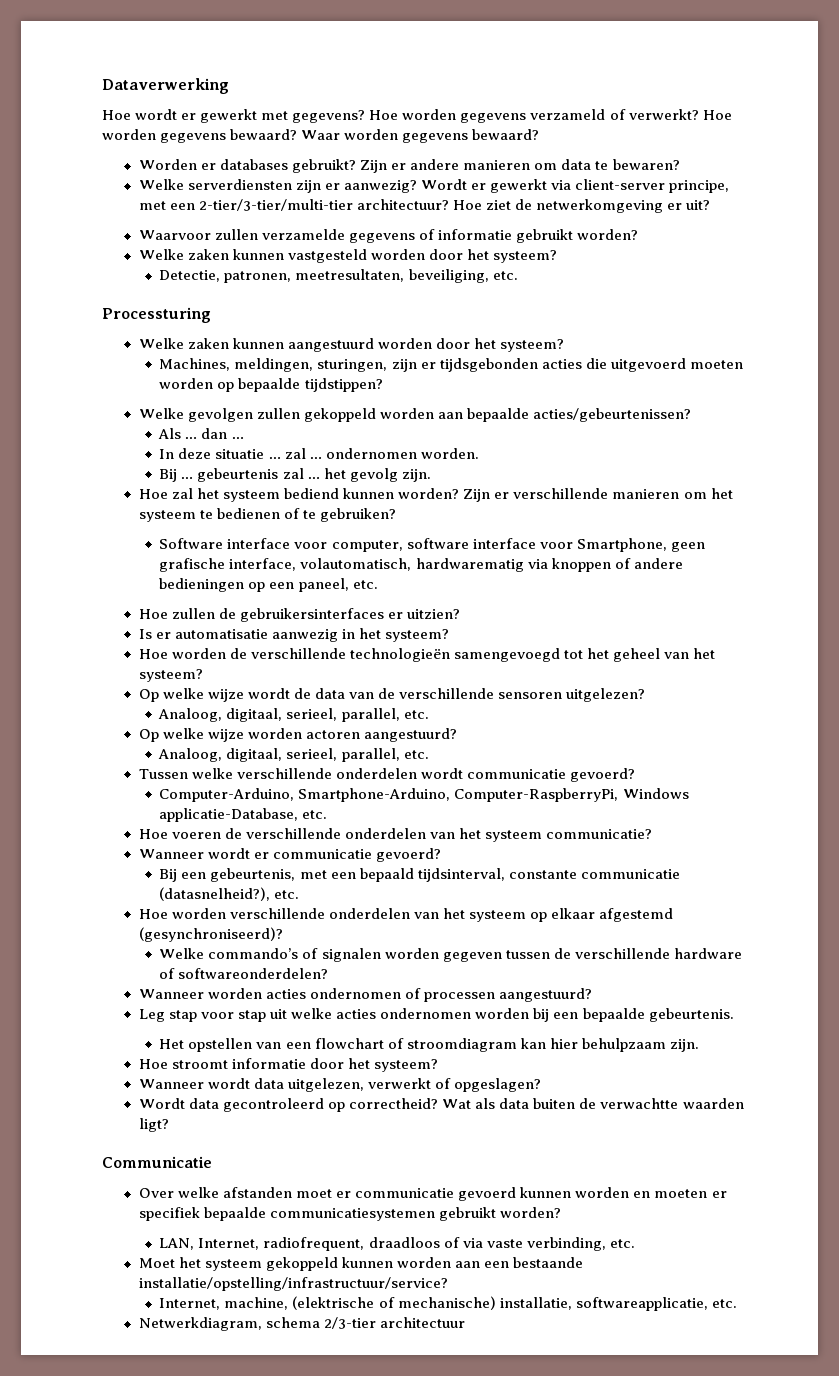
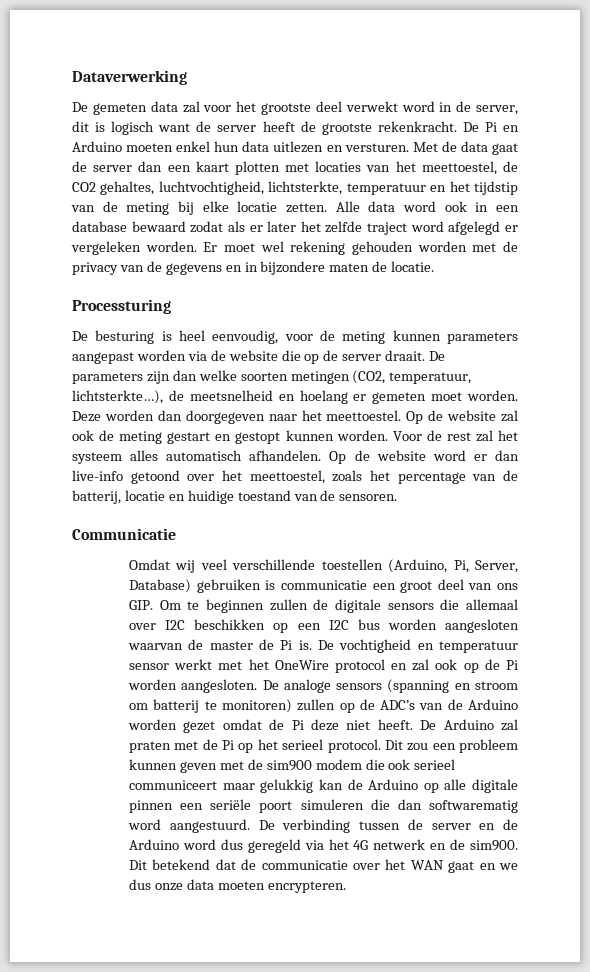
[102,109,732,123] [102,129,540,143] [138,159,680,173] [138,179,730,193] [138,199,711,213] [138,229,639,243] [138,249,558,263] [159,269,518,283] [102,307,211,323] [138,338,565,352] [159,358,743,372] [159,378,383,392] [138,408,692,422] [158,428,244,439] [159,448,479,459] [159,468,431,482] [138,488,733,502] [138,508,397,522] [159,538,705,552] [159,558,683,572] [159,578,378,592] [138,608,461,622] [138,628,450,642] [138,648,716,662] [138,669,203,682] [138,688,646,702] [158,708,429,722] [138,728,458,742] [158,748,429,762] [138,768,636,782] [159,788,689,802] [159,808,328,822] [138,828,653,842] [138,848,442,862] [159,868,680,882] [159,887,300,901] [138,908,674,922] [138,927,283,942] [159,948,742,962] [159,968,329,979] [138,988,593,1002] [138,1008,734,1022] [159,1038,699,1052] [138,1058,439,1072] [138,1078,542,1092] [138,1098,744,1112] [138,1118,169,1132] [102,1156,212,1168] [138,1187,727,1201] [138,1207,562,1221] [159,1237,635,1251] [138,1257,584,1271] [138,1277,448,1291] [159,1296,737,1311] [138,1317,466,1331] Hoe wordt er gewerkt met gegevens? Hoe worden gegevens verzameld of verwerkt? Hoe worden gegevens bewaard? Waar worden gegevens bewaard? // Worden er databases gebruikt? Zijn er andere manieren om data te bewaren? // Welke serverdiensten zijn er aanwezig? Wordt er gewerkt via client-server principe, met een 2-tier/3-tier/multi-tier architectuur? Hoe ziet de netwerkomgeving er uit? // Waarvoor zullen verzamelde gegevens of informatie gebruikt worden? // Welke zaken kunnen vastgesteld worden door het systeem? // Detectie, patronen, meetresultaten, beveiliging, etc. // Processturing // Welke zaken kunnen aangestuurd worden door het systeem? // Machines, meldingen, sturingen, zijn er tijdsgebonden acties die uitgevoerd moeten worden op bepaalde tijdstippen? // Welke gevolgen zullen gekoppeld worden aan bepaalde acties/gebeurtenissen? // Als … dan … // In deze situatie … zal … ondernomen worden. // Bij … gebeurtenis zal … het gevolg zijn. // Hoe zal het systeem bediend kunnen worden? Zijn er verschillende manieren om het systeem te bedienen of te gebruiken? // Software interface voor computer, software interface voor Smartphone, geen grafische interface, volautomatisch, hardwarematig via knoppen of andere bedieningen op een paneel, etc. // Hoe zullen de gebruikersinterfaces er uitzien? // Is er automatisatie aanwezig in het systeem? // Hoe worden de verschillende technologieën samengevoegd tot het geheel van het systeem? // Op welke wijze wordt de data van de verschillende sensoren uitgelezen? // Analoog, digitaal, serieel, parallel, etc. // Op welke wijze worden actoren aangestuurd? // Analoog, digitaal, serieel, parallel, etc. // Tussen welke verschillende onderdelen wordt communicatie gevoerd? // Computer-Arduino, Smartphone-Arduino, Computer-RaspberryPi, Windows applicatie-Database, etc. // Hoe voeren de verschillende onderdelen van het systeem communicatie? // Wanneer wordt er communicatie gevoerd? // Bij een gebeurtenis, met een bepaald tijdsinterval, constante communicatie (datasnelheid?), etc. // Hoe worden verschillende onderdelen van het systeem op elkaar afgestemd (gesynchroniseerd)? // Welke commando’s of signalen worden gegeven tussen de verschillende hardware of softwareonderdelen? // Wanneer worden acties ondernomen of processen aangestuurd? // Leg stap voor stap uit welke acties ondernomen worden bij een bepaalde gebeurtenis. // Het opstellen van een flowchart of stroomdiagram kan hier behulpzaam zijn. // Hoe stroomt informatie door het systeem? // Wanneer wordt data uitgelezen, verwerkt of opgeslagen? // Wordt data gecontroleerd op correctheid? Wat als data buiten de verwachtte waarden ligt? // Communicatie // Over welke afstanden moet er communicatie gevoerd kunnen worden en moeten er specifiek bepaalde communicatiesystemen gebruikt worden? // LAN, Internet, radiofrequent, draadloos of via vaste verbinding, etc. // Moet het systeem gekoppeld kunnen worden aan een bestaande installatie/opstelling/infrastructuur/service? // Internet, machine, (elektrische of mechanische) installatie, softwareapplicatie, etc. // Netwerkdiagram, schema 2/3-tier architectuur -> [72,101,518,115] [72,121,519,135] [72,141,518,155] [72,161,518,175] [72,181,518,195] [71,201,519,215] [72,221,518,235] [71,241,518,255] [72,261,435,275] [72,299,171,314] [72,330,518,344] [72,350,446,364] [72,370,472,384] [72,390,518,404] [72,410,518,424] [72,430,518,444] [72,450,519,464] [72,470,518,484] [72,490,398,504] [72,528,176,540] [129,559,518,573] [129,579,518,593] [129,599,518,613] [129,619,519,633] [128,639,518,653] [129,659,519,673] [128,679,518,693] [129,699,519,713] [128,719,518,733] [129,739,519,753] [129,759,456,773] [129,779,518,793] [129,799,518,813] [128,819,518,833] [129,839,518,853] [129,859,518,873] [129,879,346,893] De gemeten data zal voor het grootste deel verwekt word in de server, dit is logisch want de server heeft de grootste rekenkracht. De Pi en Arduino moeten enkel hun data uitlezen en versturen. Met de data gaat de server dan een kaart plotten met locaties van het meettoestel, de CO2 gehaltes, luchtvochtigheid, lichtsterkte, temperatuur en het tijdstip van de meting bij elke locatie zetten. Alle data word ook in een database bewaard zodat als er later het zelfde traject word afgelegd er vergeleken worden. Er moet wel rekening gehouden worden met de privacy van de gegevens en in bijzondere maten de locatie. // Processturing // De besturing is heel eenvoudig, voor de meting kunnen parameters aangepast worden via de website die op de server draait. De parameters zijn dan welke soorten metingen (CO2, temperatuur, lichtsterkte…), de meetsnelheid en hoelang er gemeten moet worden. Deze worden dan doorgegeven naar het meettoestel. Op de website zal ook de meting gestart en gestopt kunnen worden. Voor de rest zal het systeem alles automatisch afhandelen. Op de website word er dan live-info getoond over het meettoestel, zoals het percentage van de batterij, locatie en huidige toestand van de sensoren. // Communicatie // Omdat wij veel verschillende toestellen (Arduino, Pi, Server, Database) gebruiken is communicatie een groot deel van ons GIP. Om te beginnen zullen de digitale sensors die allemaal over I2C beschikken op een I2C bus worden aangesloten waarvan de master de Pi is. De vochtigheid en temperatuur sensor werkt met het OneWire protocol en zal ook op de Pi worden aangesloten. De analoge sensors (spanning en stroom om batterij te monitoren) zullen op de ADC’s van de Arduino worden gezet omdat de Pi deze niet heeft. De Arduino zal praten met de Pi op het serieel protocol. Dit zou een probleem kunnen geven met de sim900 modem die ook serieel communiceert maar gelukkig kan de Arduino op alle digitale pinnen een seriële poort simuleren die dan softwarematig word aangestuurd. De verbinding tussen de server en de Arduino word dus geregeld via het 4G netwerk en de sim900. Dit betekend dat de communicatie over het WAN gaat en we dus onze data moeten encrypteren.

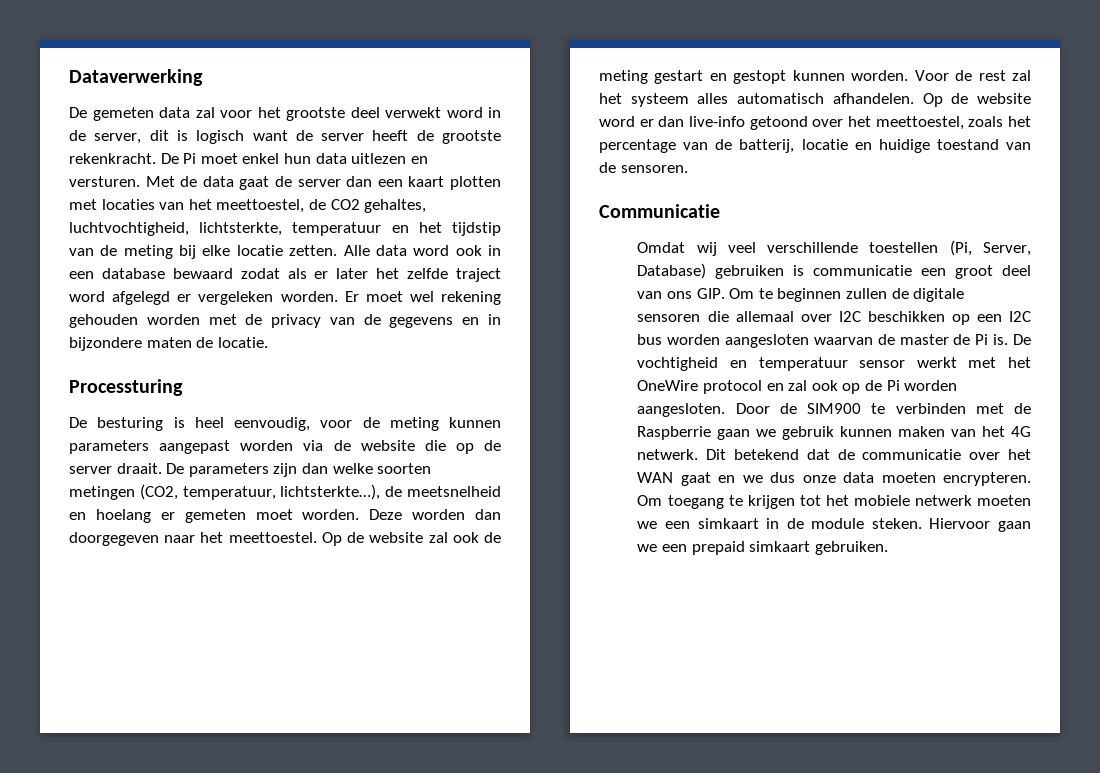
[502,125,519,132] [72,141,174,152] en Arduino moeten -> [200,153,238,164] moet
[388,559,469,573] (Arduino, Pi, -> [949,240,972,256] (Pi,
[387,603,434,610] sensors -> [637,314,701,322] sensoren
[262,679,518,693] [129,699,519,713] [128,719,518,733] [129,739,519,753] [129,759,456,773] [129,779,518,793] [129,799,518,813] [128,819,518,833] [129,839,518,853] De analoge sensors (spanning en stroom om batterij te monitoren) zullen op de ADC’s van de Arduino worden gezet omdat de Pi deze niet heeft. De Arduino zal praten met de Pi op het serieel protocol. Dit zou een probleem kunnen geven met de sim900 modem die ook serieel communiceert maar gelukkig kan de Arduino op alle digitale pinnen een seriële poort simuleren die dan softwarematig word aangestuurd. De verbinding tussen de server en de Arduino word dus geregeld via het 4G netwerk en de sim900. -> [735,403,1031,414] [637,426,1031,440] [637,449,699,460] Door de SIM900 te verbinden met de Raspberrie gaan we gebruik kunnen maken van het 4G netwerk.
(346, 887) none -> [637,495,1031,509] [637,518,1031,532] [637,541,888,555] Om toegang te krijgen tot het mobiele netwerk moeten we een simkaart in de module steken. Hiervoor gaan we een prepaid simkaart gebruiken.

